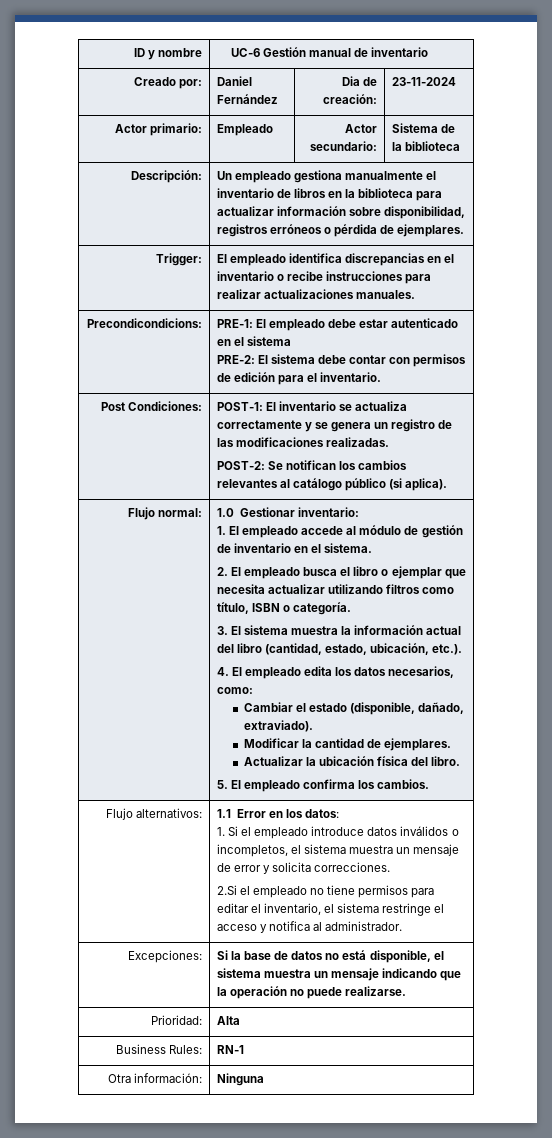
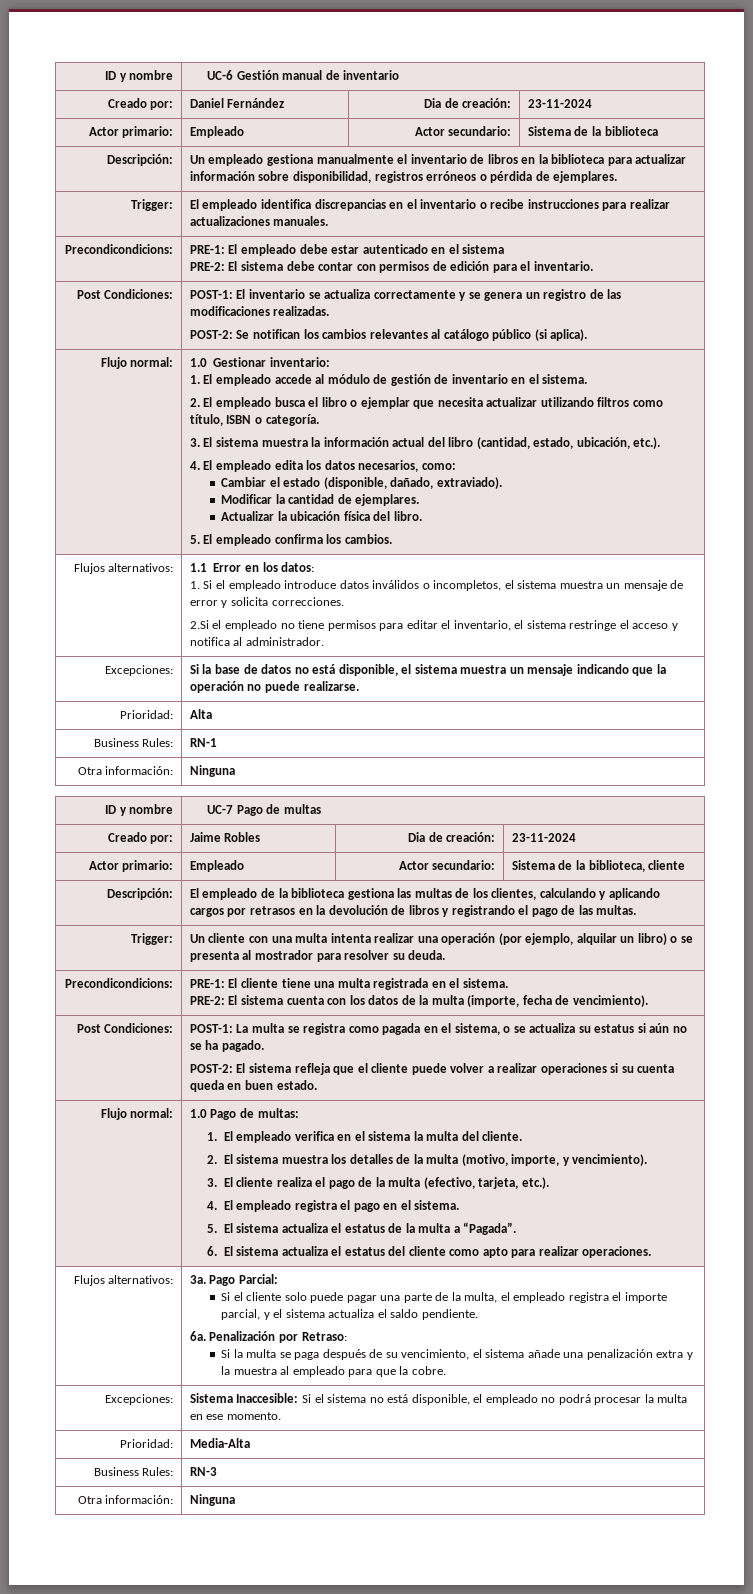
[106,808,134,820] Flujo -> [73,563,105,574] Flujos
(264, 1079) none -> [104,804,174,816] [207,804,321,816] [107,832,174,844] [189,832,261,842] [407,832,496,842] [511,833,576,842] [88,860,174,872] [189,860,244,872] [398,860,496,870] [511,860,686,872] [107,888,174,900] [189,888,660,900] [189,905,637,917] [131,933,174,945] [189,933,693,945] [189,950,446,962] [65,978,174,988] [189,978,508,990] [189,995,648,1007] [76,1023,174,1033] [189,1023,687,1035] [189,1040,265,1052] [189,1063,675,1075] [189,1080,317,1092] [100,1108,174,1120] [189,1108,299,1120] [207,1131,523,1143] [207,1154,648,1166] [207,1177,549,1189] [207,1200,460,1212] [207,1222,517,1235] [207,1246,652,1258] [73,1275,174,1286] [189,1274,279,1286] [221,1292,667,1303] [221,1309,478,1320] [189,1331,347,1343] [221,1349,693,1360] [221,1366,446,1377] [105,1394,174,1405] [189,1393,688,1405] [189,1412,282,1420] [120,1439,174,1448] [189,1438,250,1448] [93,1467,174,1476] [189,1467,217,1476] [77,1495,174,1504] [189,1494,235,1506] // ID y nombre | UC-7 Pago de multas // Creado por: | Jaime Robles | Dia de creación: | 23-11-2024 // Actor primario: | Empleado | Actor secundario: | Sistema de la biblioteca, cliente // Descripción: | El empleado de la biblioteca gestiona las multas de los clientes, calculando y aplicando cargos por retrasos en la devolución de libros y registrando el pago de las multas. // Trigger: | Un cliente con una multa intenta realizar una operación (por ejemplo, alquilar un libro) o se presenta al mostrador para resolver su deuda. // Precondicondicions: | PRE-1: El cliente tiene una multa registrada en el sistema. // PRE-2: El sistema cuenta con los datos de la multa (importe, fecha de vencimiento). // Post Condiciones: | POST-1: La multa se registra como pagada en el sistema, o se actualiza su estatus si aún no se ha pagado. // POST-2: El sistema refleja que el cliente puede volver a realizar operaciones si su cuenta queda en buen estado. // Flujo normal: | 1.0 Pago de multas: // 1. El empleado verifica en el sistema la multa del cliente. // 2. El sistema muestra los detalles de la multa (motivo, importe, y vencimiento). // 3. El cliente realiza el pago de la multa (efectivo, tarjeta, etc.). // 4. El empleado registra el pago en el sistema. // 5. El sistema actualiza el estatus de la multa a “Pagada”. // 6. El sistema actualiza el estatus del cliente como apto para realizar operaciones. // Flujos alternativos: | 3a. Pago Parcial: // Si el cliente solo puede pagar una parte de la multa, el empleado registra el importe parcial, y el sistema actualiza el saldo pendiente. // 6a. Penalización por Retraso: // Si la multa se paga después de su vencimiento, el sistema añade una penalización extra y la muestra al empleado para que la cobre. // Excepciones: | Sistema Inaccesible: Si el sistema no está disponible, el empleado no podrá procesar la multa en ese momento. // Prioridad: | Media-Alta // Business Rules: | RN-3 // Otra información: | Ninguna

